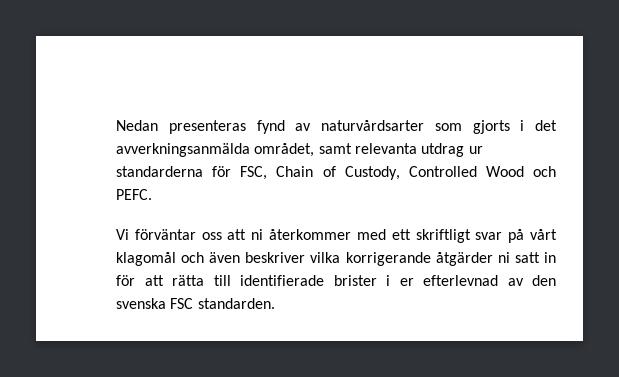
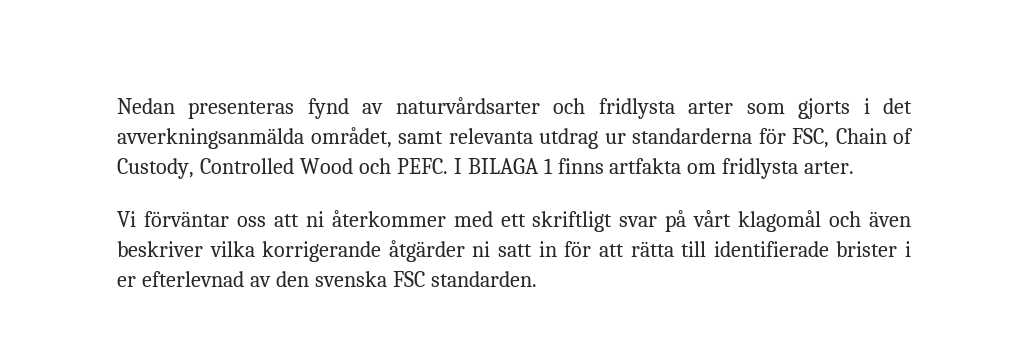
(424, 125) none -> [553,98,734,119] och fridlysta arter
(152, 194) none -> [453,158,855,179] I BILAGA 1 finns artfakta om fridlysta arter.

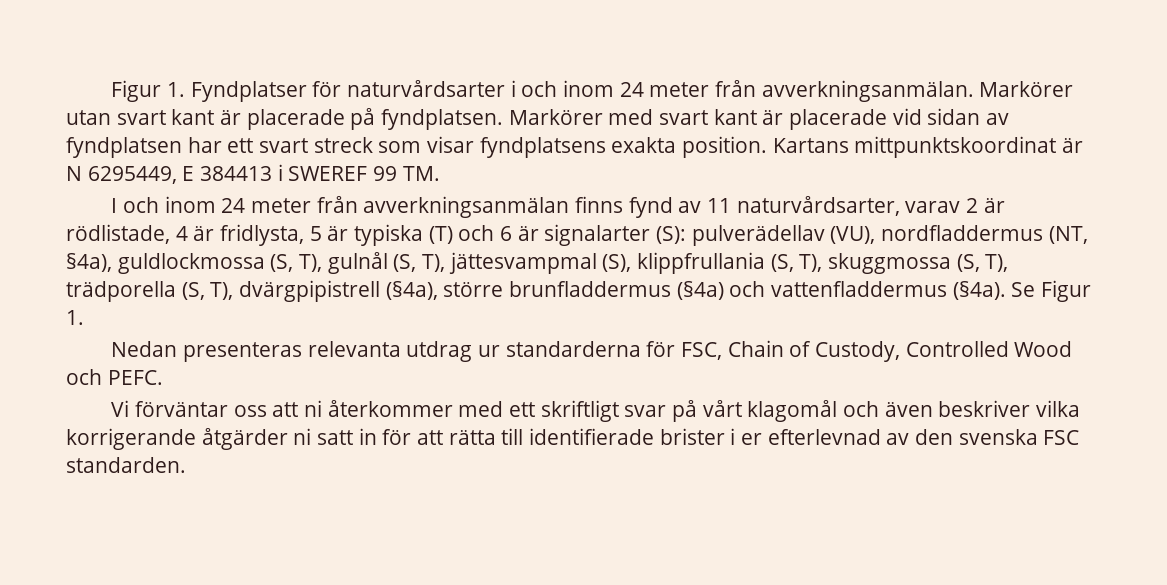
[117,97,913,119] [117,127,443,149] Nedan presenteras fynd av naturvårdsarter och fridlysta arter som gjorts i det avverkningsanmälda området, samt -> [111,80,1074,102] [66,108,1010,130] [66,136,1084,158] [66,164,440,184] [111,196,1005,218] [66,224,1088,246] [66,252,1009,274] [66,280,1092,302] [66,310,84,325] [111,341,302,362] Figur 1. Fyndplatser för naturvårdsarter i och inom 24 meter från avverkningsanmälan. Markörer utan svart kant är placerade på fyndplatsen. Markörer med svart kant är placerade vid sidan av fyndplatsen har ett svart streck som visar fyndplatsens exakta position. Kartans mittpunktskoordinat är N 6295449, E 384413 i SWEREF 99 TM. // I och inom 24 meter från avverkningsanmälan finns fynd av 11 naturvårdsarter, varav 2 är rödlistade, 4 är fridlysta, 5 är typiska (T) och 6 är signalarter (S): pulverädellav (VU), nordfladdermus (NT, §4a), guldlockmossa (S, T), gulnål (S, T), jättesvampmal (S), klippfrullania (S, T), skuggmossa (S, T), trädporella (S, T), dvärgpipistrell (§4a), större brunfladdermus (§4a) och vattenfladdermus (§4a). Se Figur 1. // Nedan presenteras
[453,158,855,179] I BILAGA 1 finns artfakta om fridlysta arter. -> (163, 377) none

